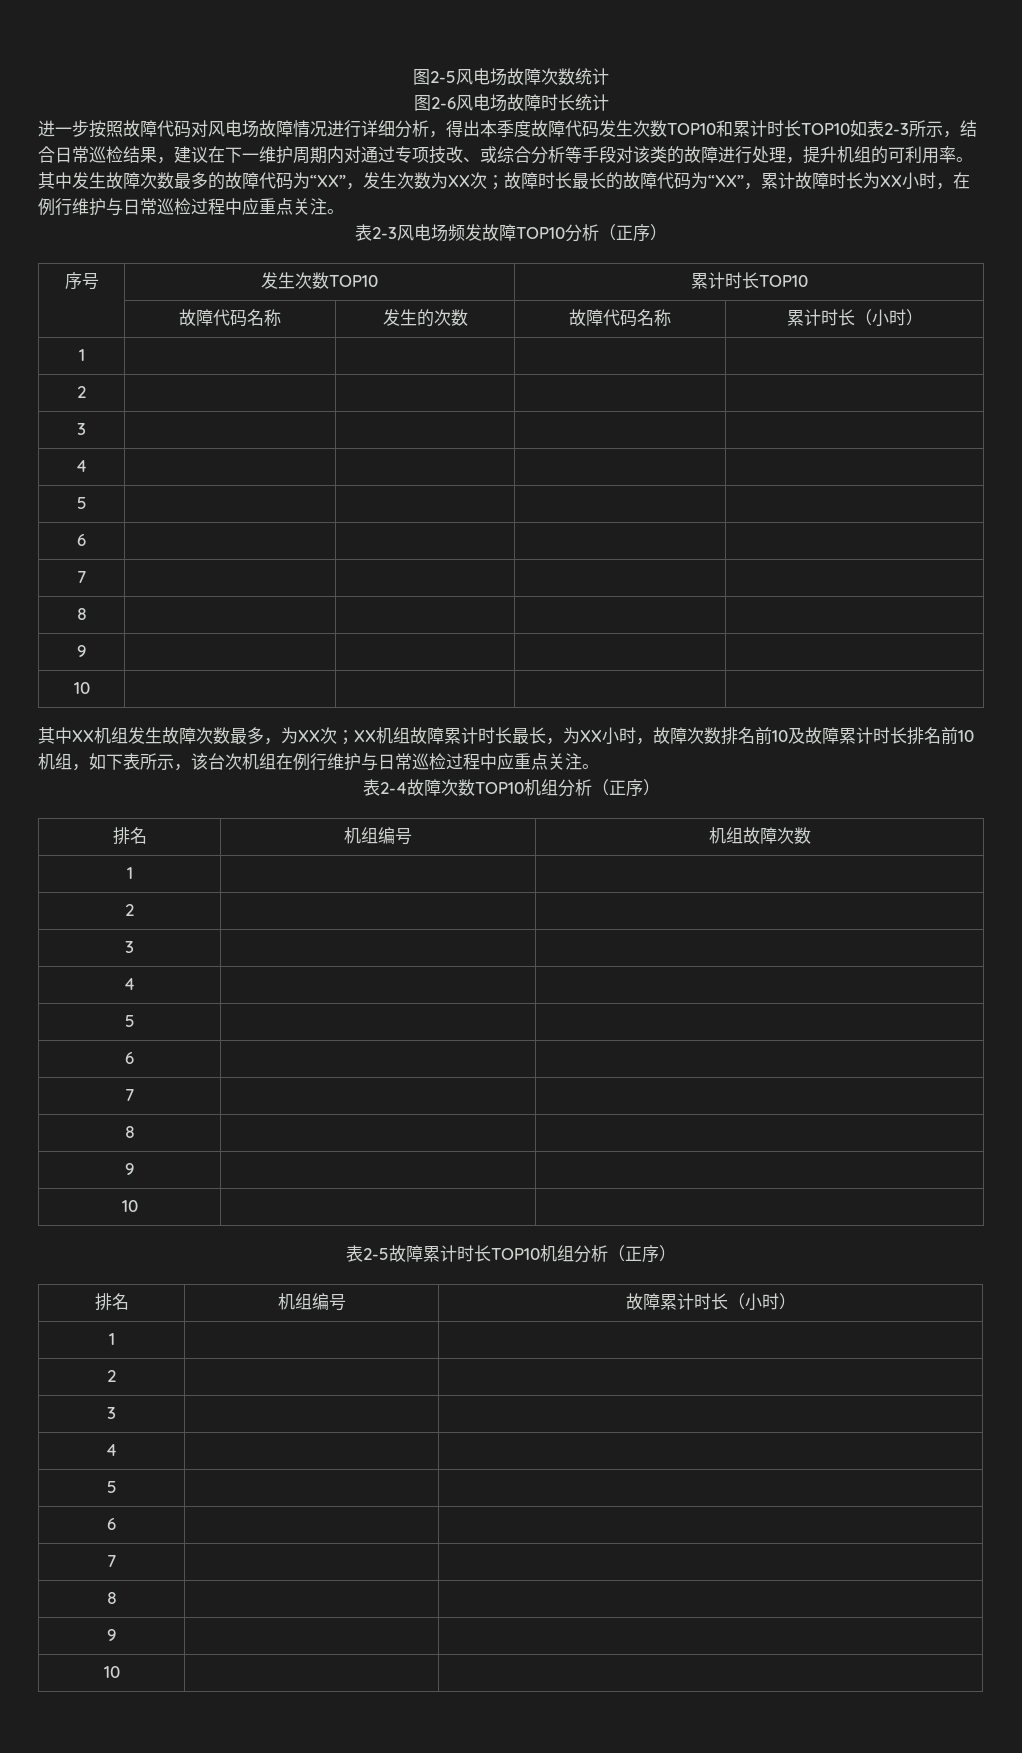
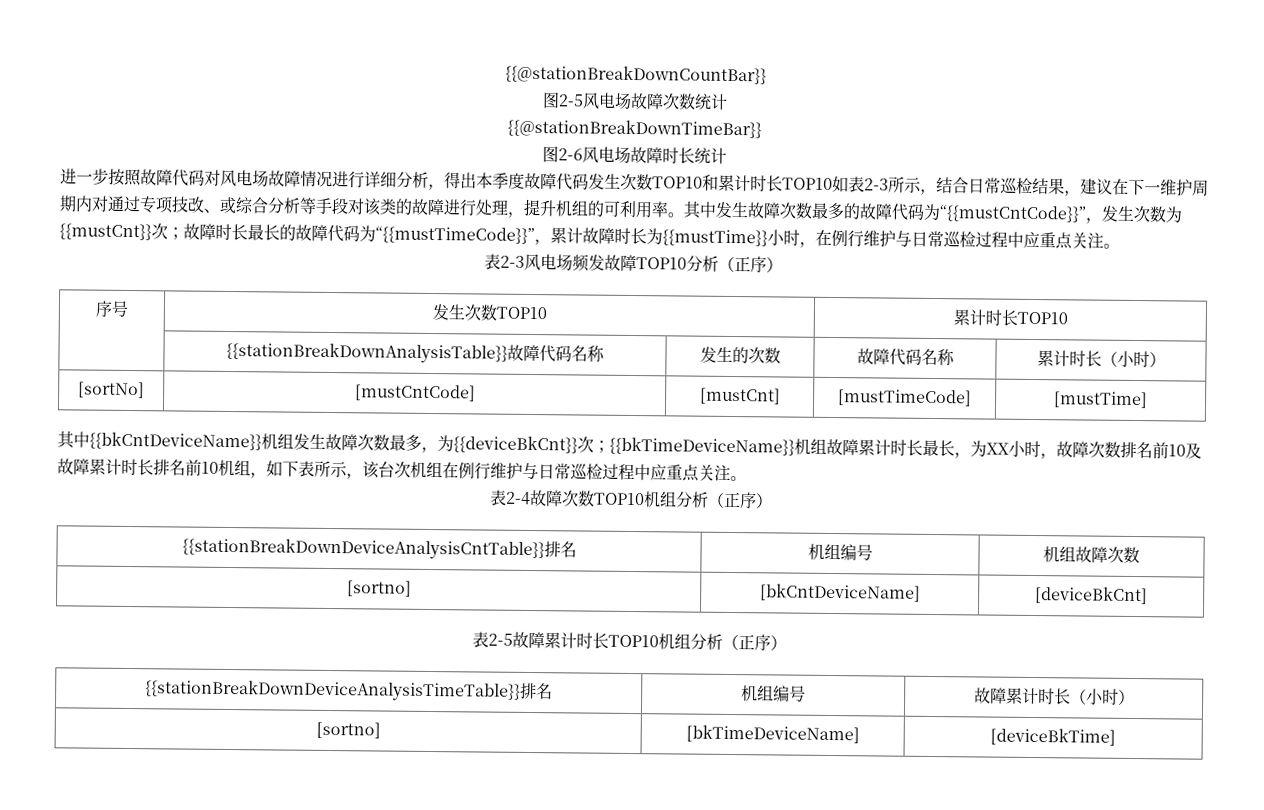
(413, 77) none -> [504,64,767,85] {{@stationBreakDownCountBar}} //
(609, 76) none -> [507,118,762,139] // {{@stationBreakDownTimeBar}}
[310,175,346,187] “XX” -> [939,205,1086,223] “{{mustCntCode}}”
[448,175,470,187] XX -> [59,223,152,241] {{mustCnt}}
[708,175,744,187] “XX” -> [375,226,535,245] “{{mustTimeCode}}”
[880,175,902,187] XX -> [662,229,768,247] {{mustTime}}
(808, 281) none -> [226,341,508,364] {{stationBreakDownAnalysisTable}}
[78,349,85,361] [77,386,86,398] [77,423,86,435] [76,460,87,472] [76,497,87,509] [77,534,86,546] [77,571,86,583] [76,608,87,620] [77,645,86,657] [73,682,90,694] [38,727,94,744] 1 | | | | // 2 | | | | // 3 | | | | // 4 | | | | // 5 | | | | // 6 | | | | // 7 | | | | // 8 | | | | // 9 | | | | // 10 | | | | // 其中XX -> [78,381,145,399] [354,384,476,402] [699,387,781,405] [838,389,972,407] [1053,391,1148,409] [57,431,262,451] [sortNo] | [mustCntCode] | [mustCnt] | [mustTimeCode] | [mustTime] // 其中{{bkCntDeviceName}}
[298,727,376,745] XX次；XX -> [453,435,795,456] {{deviceBkCnt}}次；{{bkTimeDeviceName}}
(660, 787) none -> [181,537,545,561] {{stationBreakDownDeviceAnalysisCntTable}}
[126,867,133,879] [125,904,134,916] [125,941,134,953] [124,978,135,990] [124,1015,135,1027] [125,1052,134,1064] [125,1089,134,1101] [124,1126,135,1138] [125,1163,134,1175] [121,1200,138,1212] 1 | | // 2 | | // 3 | | // 4 | | // 5 | | // 6 | | // 7 | | // 8 | | // 9 | | // 10 | | -> [346,580,412,597] [759,583,921,602] [1035,586,1148,605] [sortno] | [bkCntDeviceName] | [deviceBkCnt]
(676, 1253) none -> [145,679,521,702] {{stationBreakDownDeviceAnalysisTimeTable}}
[108,1333,115,1345] [107,1370,116,1382] [107,1407,116,1419] [106,1444,117,1456] [106,1481,117,1493] [107,1518,116,1530] [107,1555,116,1567] [106,1592,117,1604] [107,1629,116,1641] [103,1666,120,1678] 1 | | // 2 | | // 3 | | // 4 | | // 5 | | // 6 | | // 7 | | // 8 | | // 9 | | // 10 | | -> [315,721,381,739] [685,724,860,744] [989,727,1116,746] [sortno] | [bkTimeDeviceName] | [deviceBkTime]

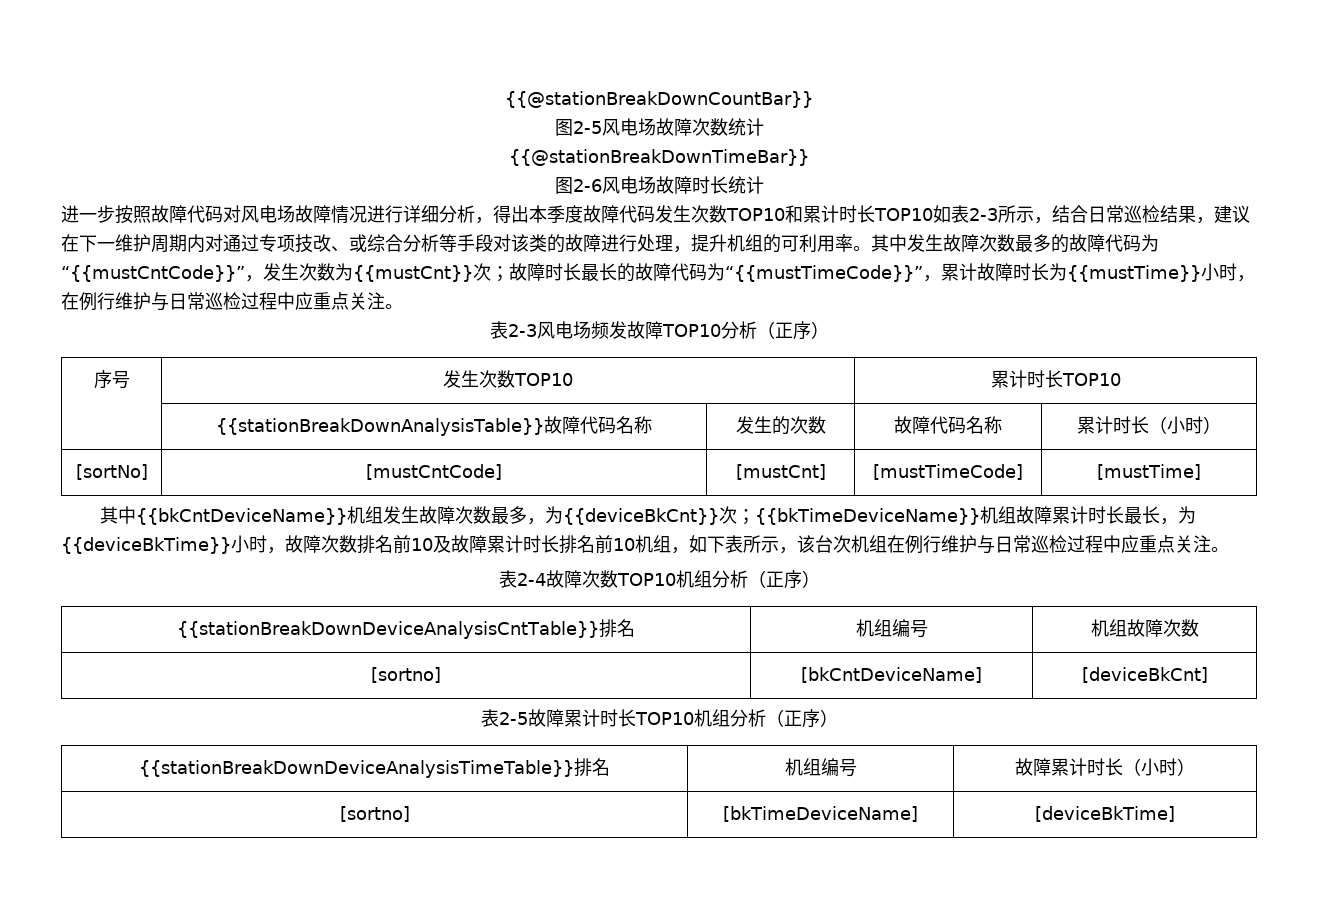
[986,442,1009,455] XX -> [61,537,231,554] {{deviceBkTime}}

